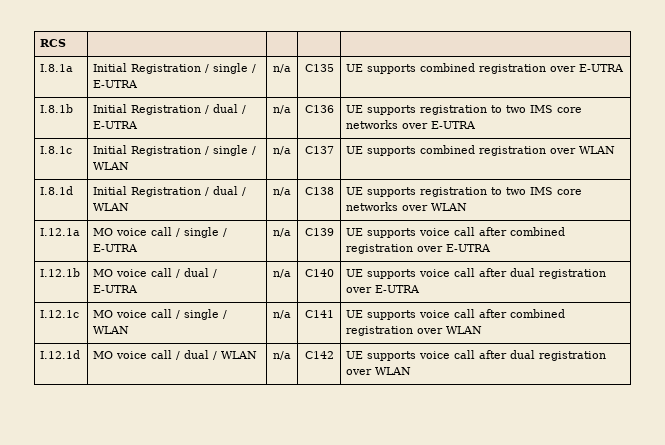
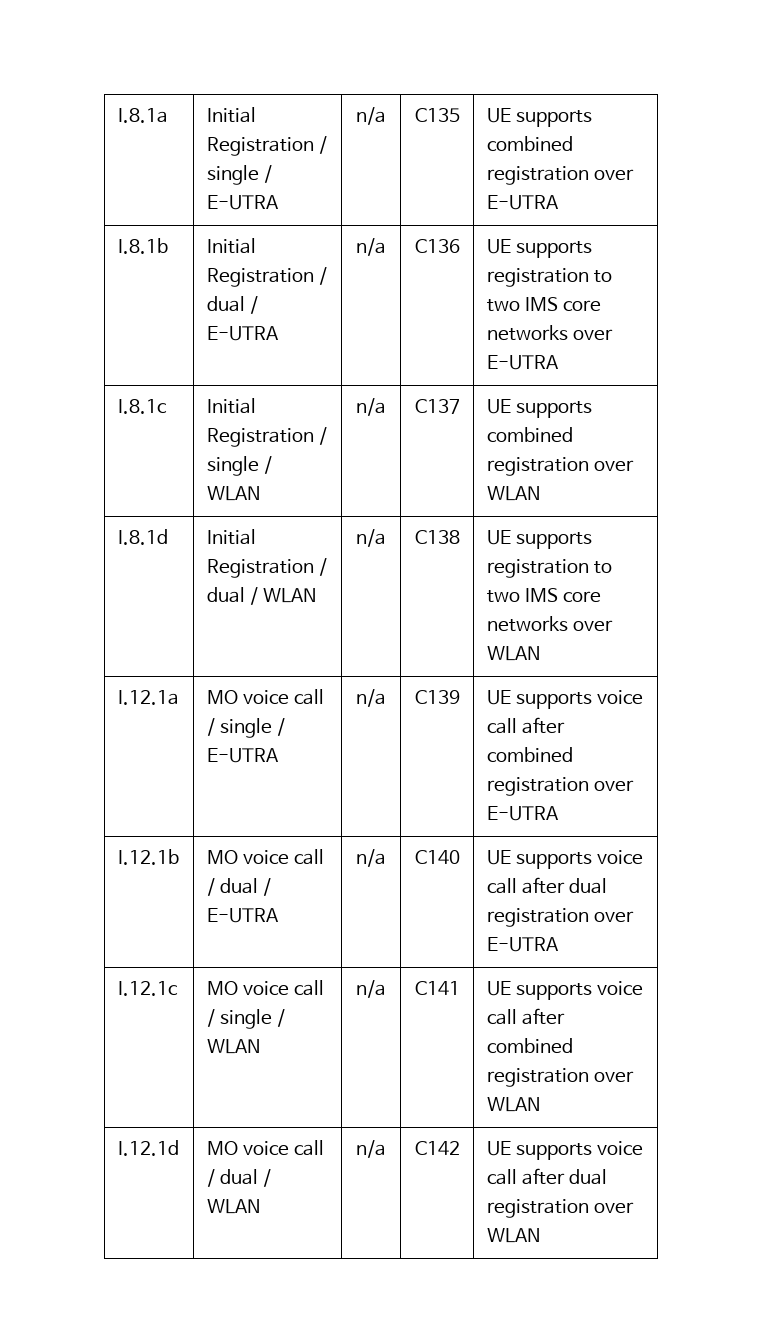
[40,39,67,47] RCS | | | | // -> (117, 115) none

